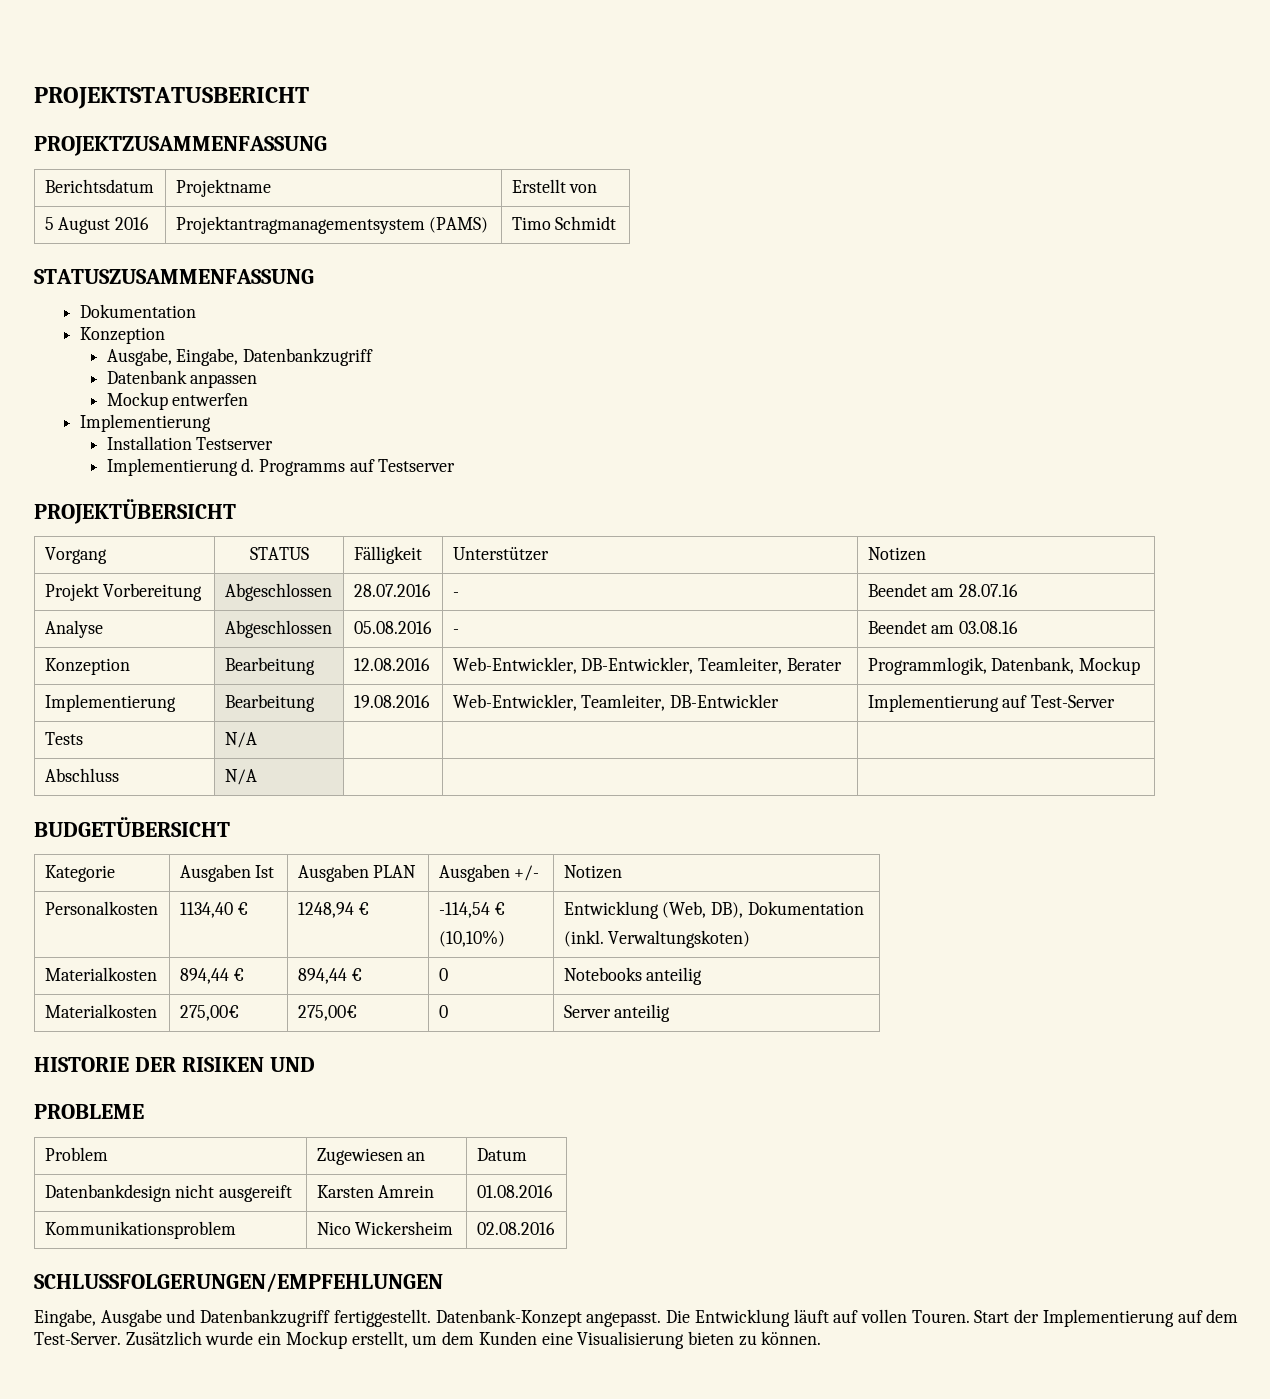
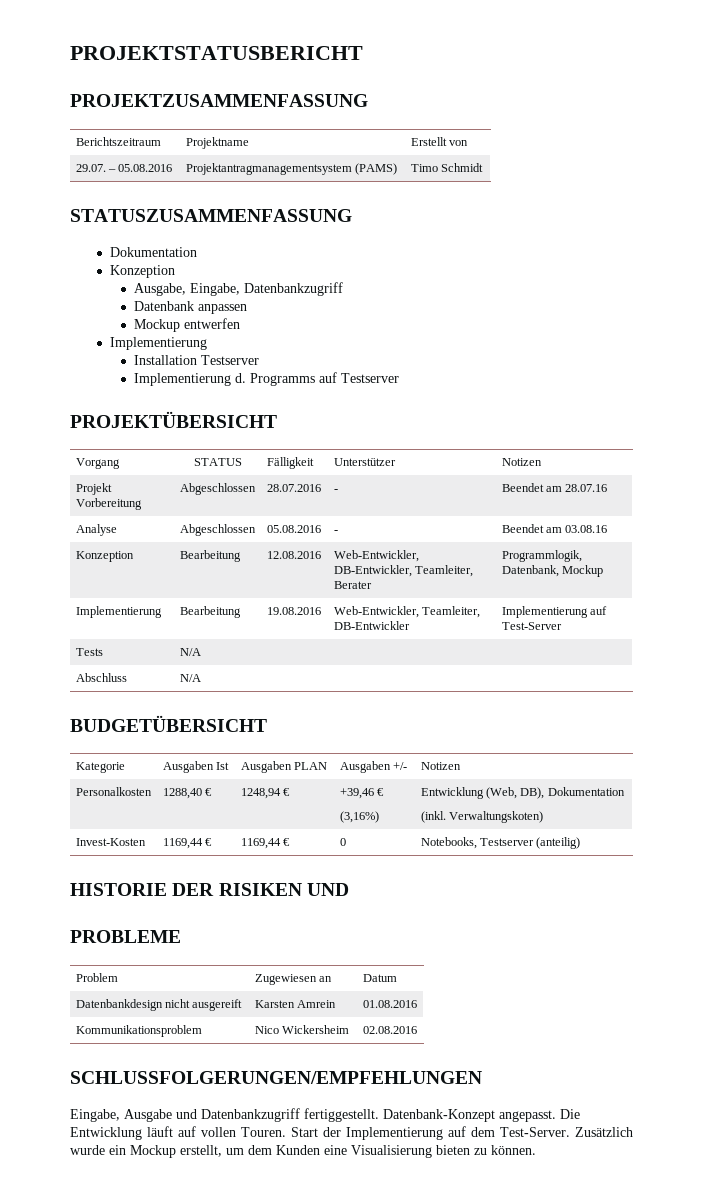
[44,179,154,193] Berichtsdatum -> [75,137,161,146] Berichtszeitraum
[44,217,150,234] 5 August 2016 -> [75,164,173,172] 29.07. – 05.08.2016
[179,902,233,918] 1134,40 -> [162,788,202,799] 1288,40
[438,902,490,918] -114,54 -> [339,788,374,799] +39,46
[438,930,505,947] (10,10%) -> [339,811,379,823] (3,16%)
[44,967,157,981] [179,968,245,984] [297,968,347,984] Materialkosten | 894,44 € | 894,44 -> [75,838,146,846] [162,838,212,849] [240,838,281,849] Invest-Kosten | 1169,44 € | 1169,44
[563,967,703,985] [44,1004,157,1018] [179,1005,239,1021] [297,1005,357,1021] [438,1005,448,1018] [563,1004,671,1022] Notebooks anteilig // Materialkosten | 275,00€ | 275,00€ | 0 | Server anteilig -> [420,837,581,849] Notebooks, Testserver (anteilig)

